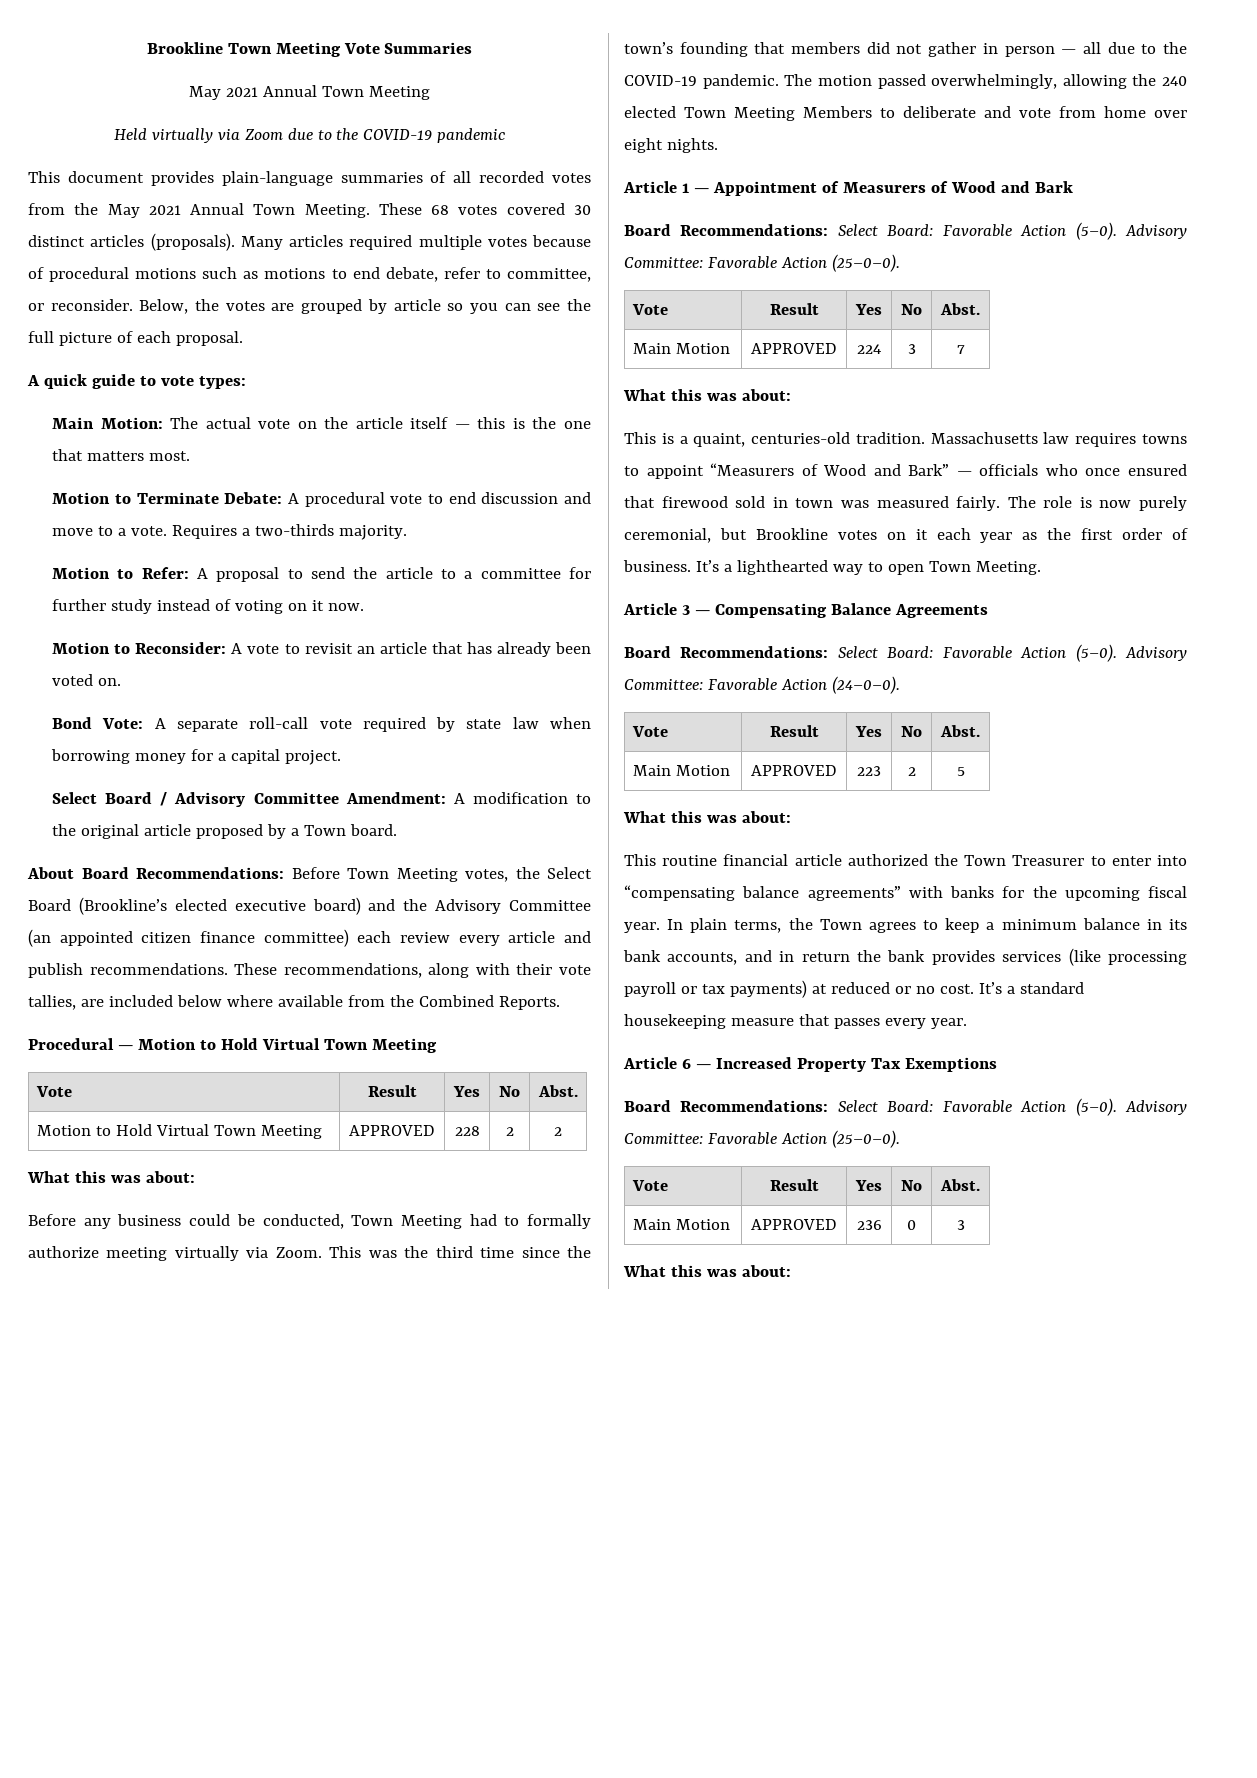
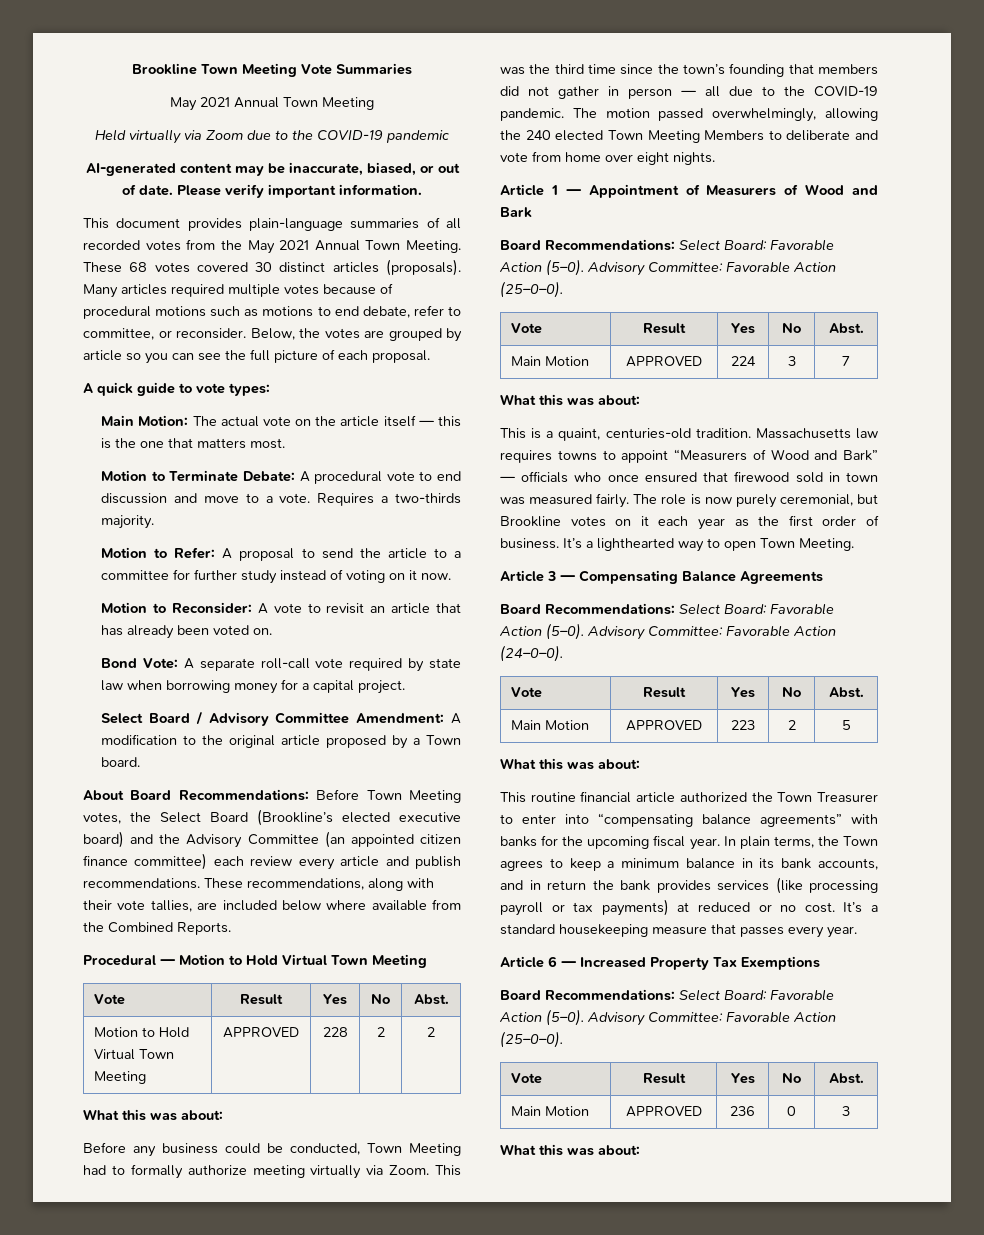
(506, 135) none -> [85,162,460,176] [122,184,422,198] // AI-generated content may be inaccurate, biased, or out of date. Please verify important information.

